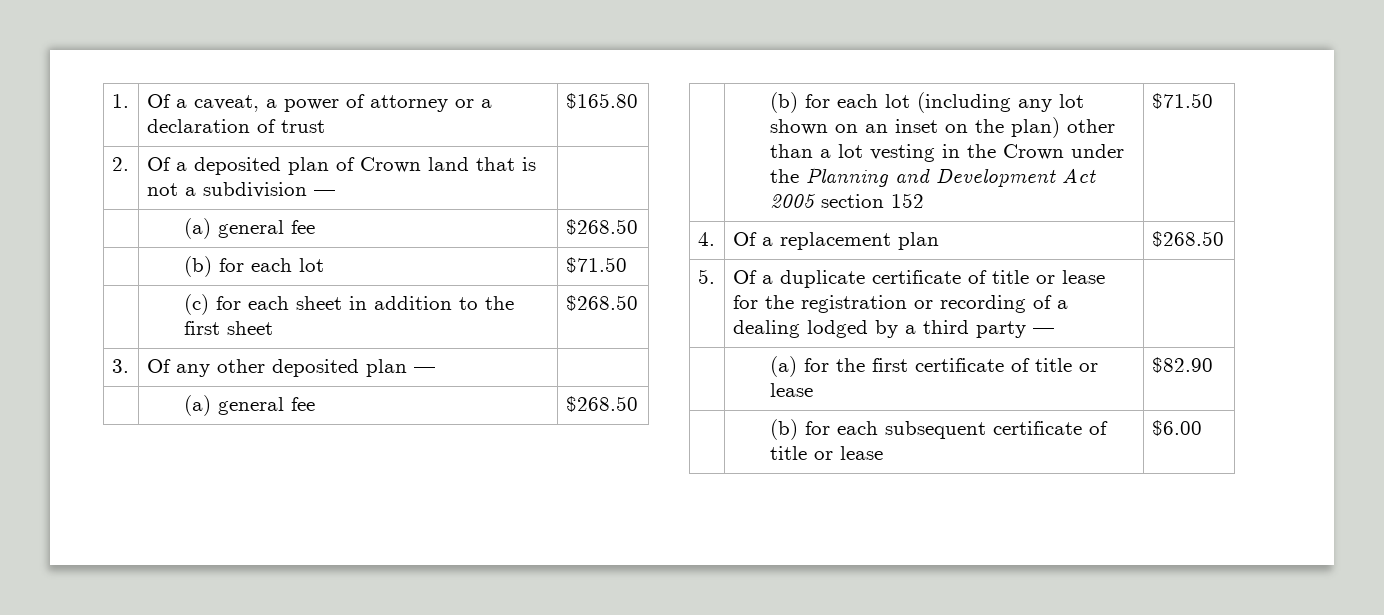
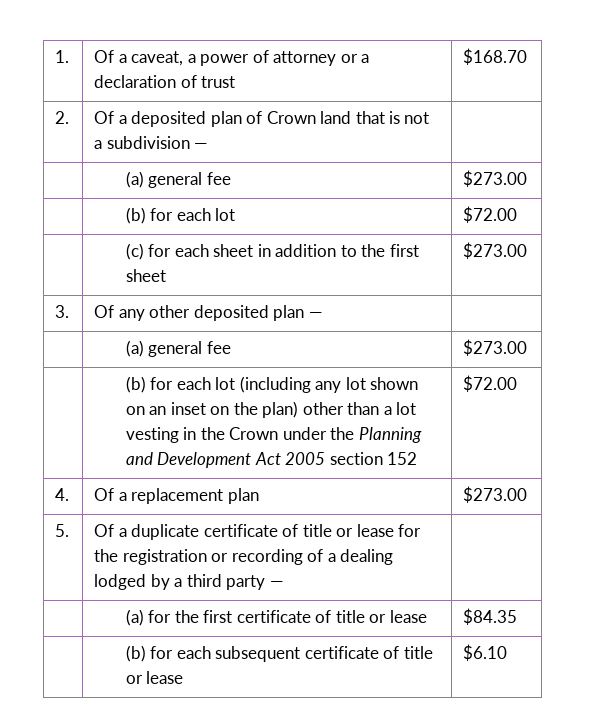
[565,93,638,109] $165.80 -> [463,48,528,65] $168.70
[565,219,638,235] $268.50 -> [463,170,528,187] $273.00
[565,257,627,273] $71.50 -> [463,206,518,223] $72.00
[565,295,638,311] $268.50 -> [463,242,528,259] $273.00
[565,396,638,412] $268.50 -> [463,339,528,356] $273.00
[1151,93,1213,109] $71.50 -> [463,375,518,392] $72.00
[1151,231,1224,247] $268.50 -> [463,486,528,503] $273.00
[1151,357,1213,373] $82.90 -> [463,608,518,625] $84.35
[1151,420,1202,436] $6.00 -> [463,644,508,661] $6.10

